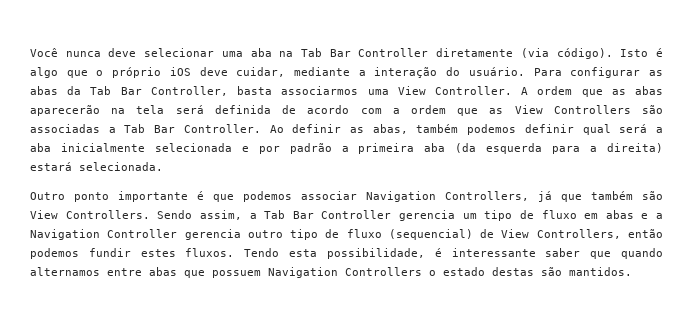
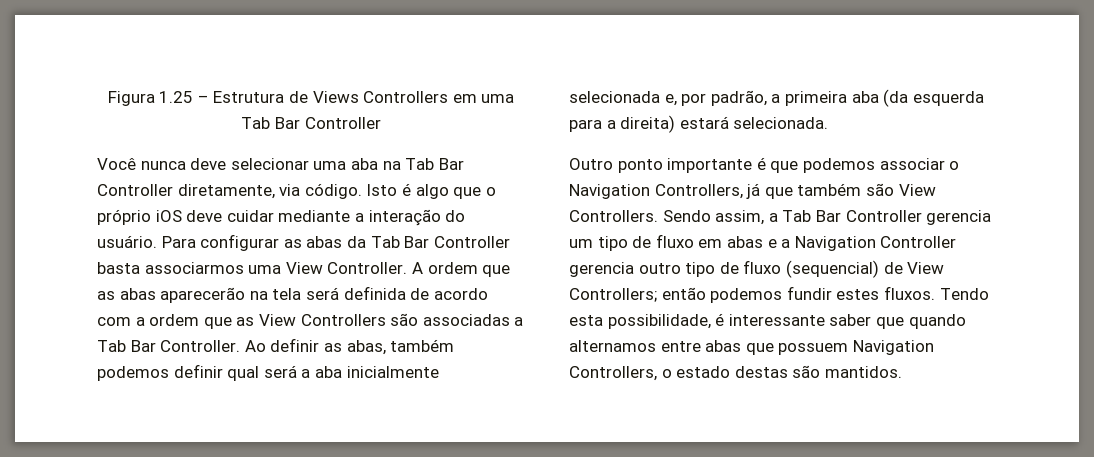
(30, 52) none -> [107,91,515,106] [241,117,381,129] Figura 1.25 – Estrutura de Views Controllers em uma Tab Bar Controller //
[436,48,613,59] diretamente (via código). -> [177,183,362,199] diretamente, via código.
[236,67,286,77] cuidar, -> [226,210,274,222] cuidar
[150,86,228,96] Controller, -> [433,236,510,248] Controller
[241,143,332,154] e por padrão -> [664,90,767,106] e, por padrão,
(357, 195) none -> [949,161,960,170] o
[536,229,621,239] Controllers, -> [569,288,657,302] Controllers;
[345,267,422,276] Controllers -> [569,366,657,381] Controllers,

